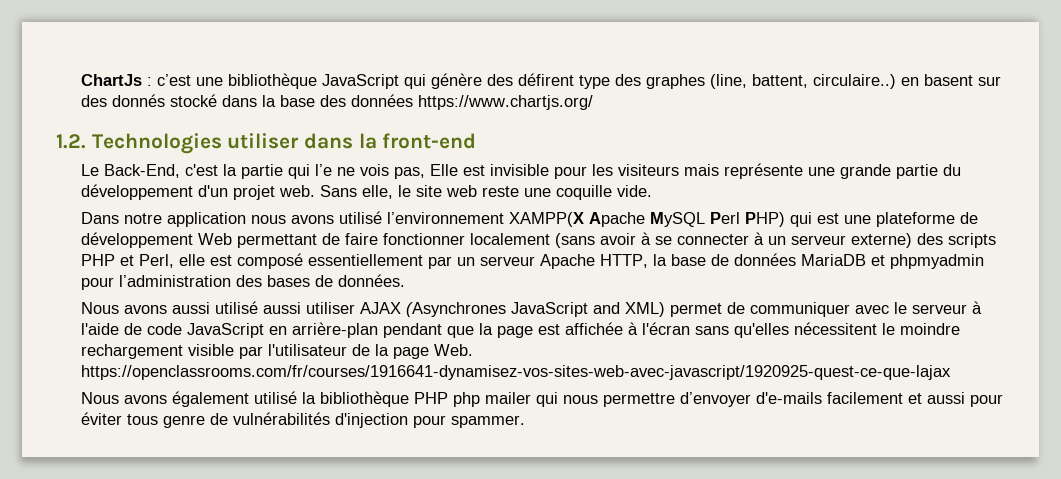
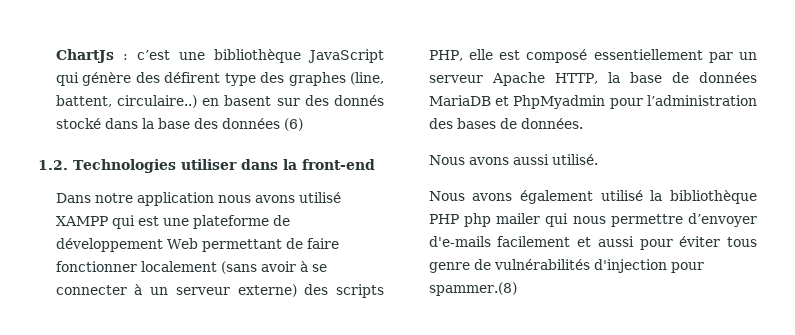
[417,95,593,110] https://www.chartjs.org/ -> [283,118,303,131] (6)
[80,163,961,179] [80,184,652,200] // Le Back-End, c'est la partie qui l’e ne vois pas, Elle est invisible pour les visiteurs mais représente une grande partie du développement d'un projet web. Sans elle, le site web reste une coquille vide. -> (375, 164) none
[386,212,785,227] l’environnement XAMPP(X Apache MySQL Perl PHP) -> [55,216,108,226] XAMPP
[80,254,174,268] PHP et Perl, -> [428,50,463,61] PHP,
[889,254,984,269] phpmyadmin -> [513,95,606,109] PhpMyadmin
[214,301,982,317] [80,322,960,338] [80,344,473,359] [80,365,951,380] utilisé aussi utiliser AJAX (Asynchrones JavaScript and XML) permet de communiquer avec le serveur à l'aide de code JavaScript en arrière-plan pendant que la page est affichée à l'écran sans qu'elles nécessitent le moindre rechargement visible par l'utilisateur de la page Web. https://openclassrooms.com/fr/courses/1916641-dynamisez-vos-sites-web-avec-javascript/1920925-quest-ce-que-lajax -> [551,154,598,165] utilisé.
[450,415,525,428] spammer. -> [428,282,517,296] spammer.(8)

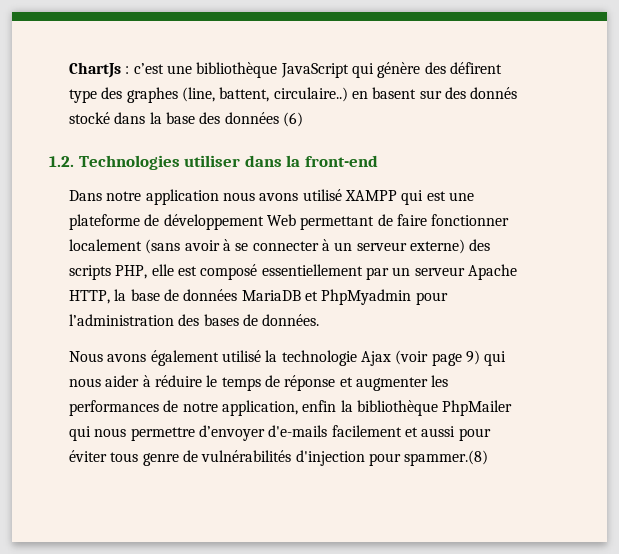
[428,154,598,165] // Nous avons aussi utilisé. -> (320, 320) none
[670,190,757,204] [428,213,541,227] bibliothèque PHP php mailer -> [281,350,507,366] [68,375,449,391] [68,400,513,416] technologie Ajax (voir page 9) qui nous aider à réduire le temps de réponse et augmenter les performances de notre application, enfin la bibliothèque PhpMailer

